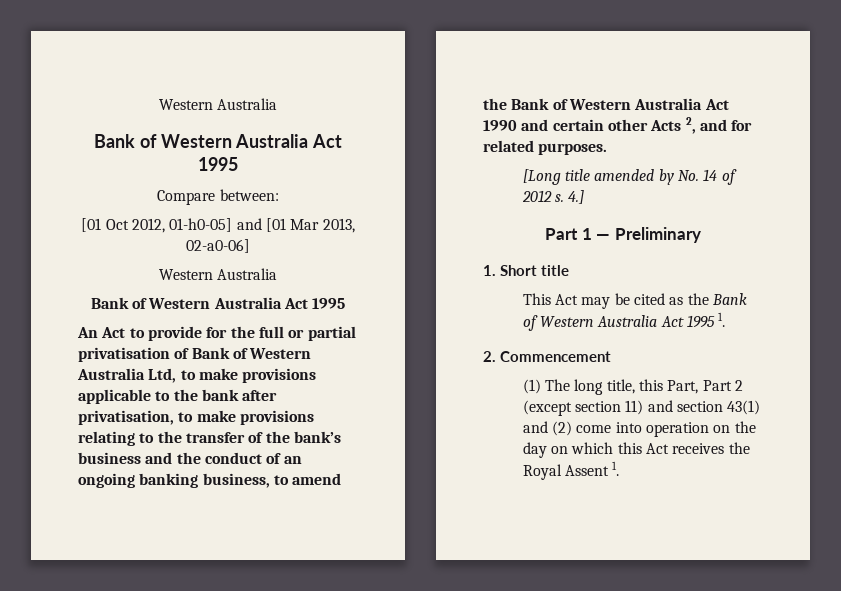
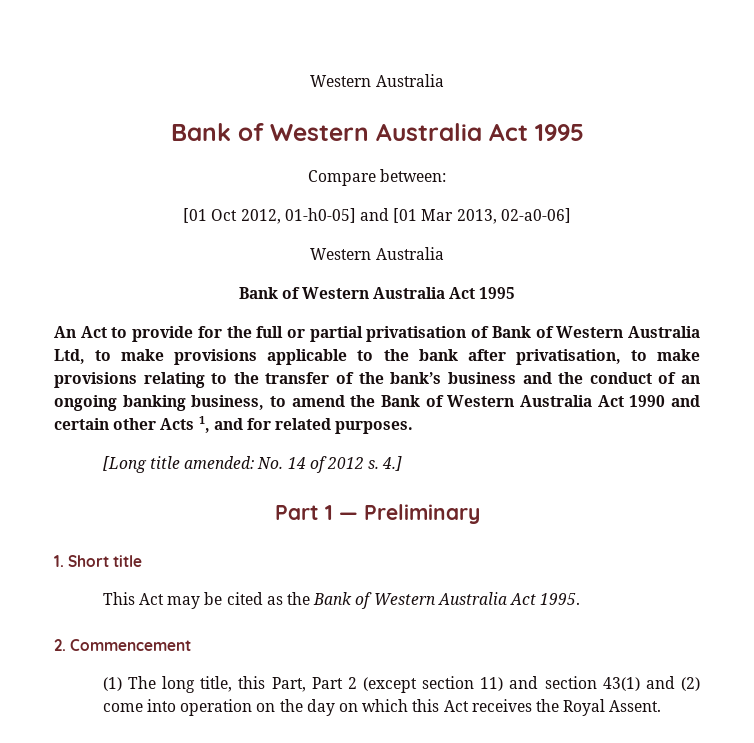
[685,117,696,134] 2, -> [198,416,210,433] 1,
[594,169,674,185] amended by -> [184,456,255,469] amended:
[687,312,726,328] 1995 1. -> [540,593,581,605] 1995.
[565,461,620,476] Assent 1. -> [609,700,662,712] Assent.

